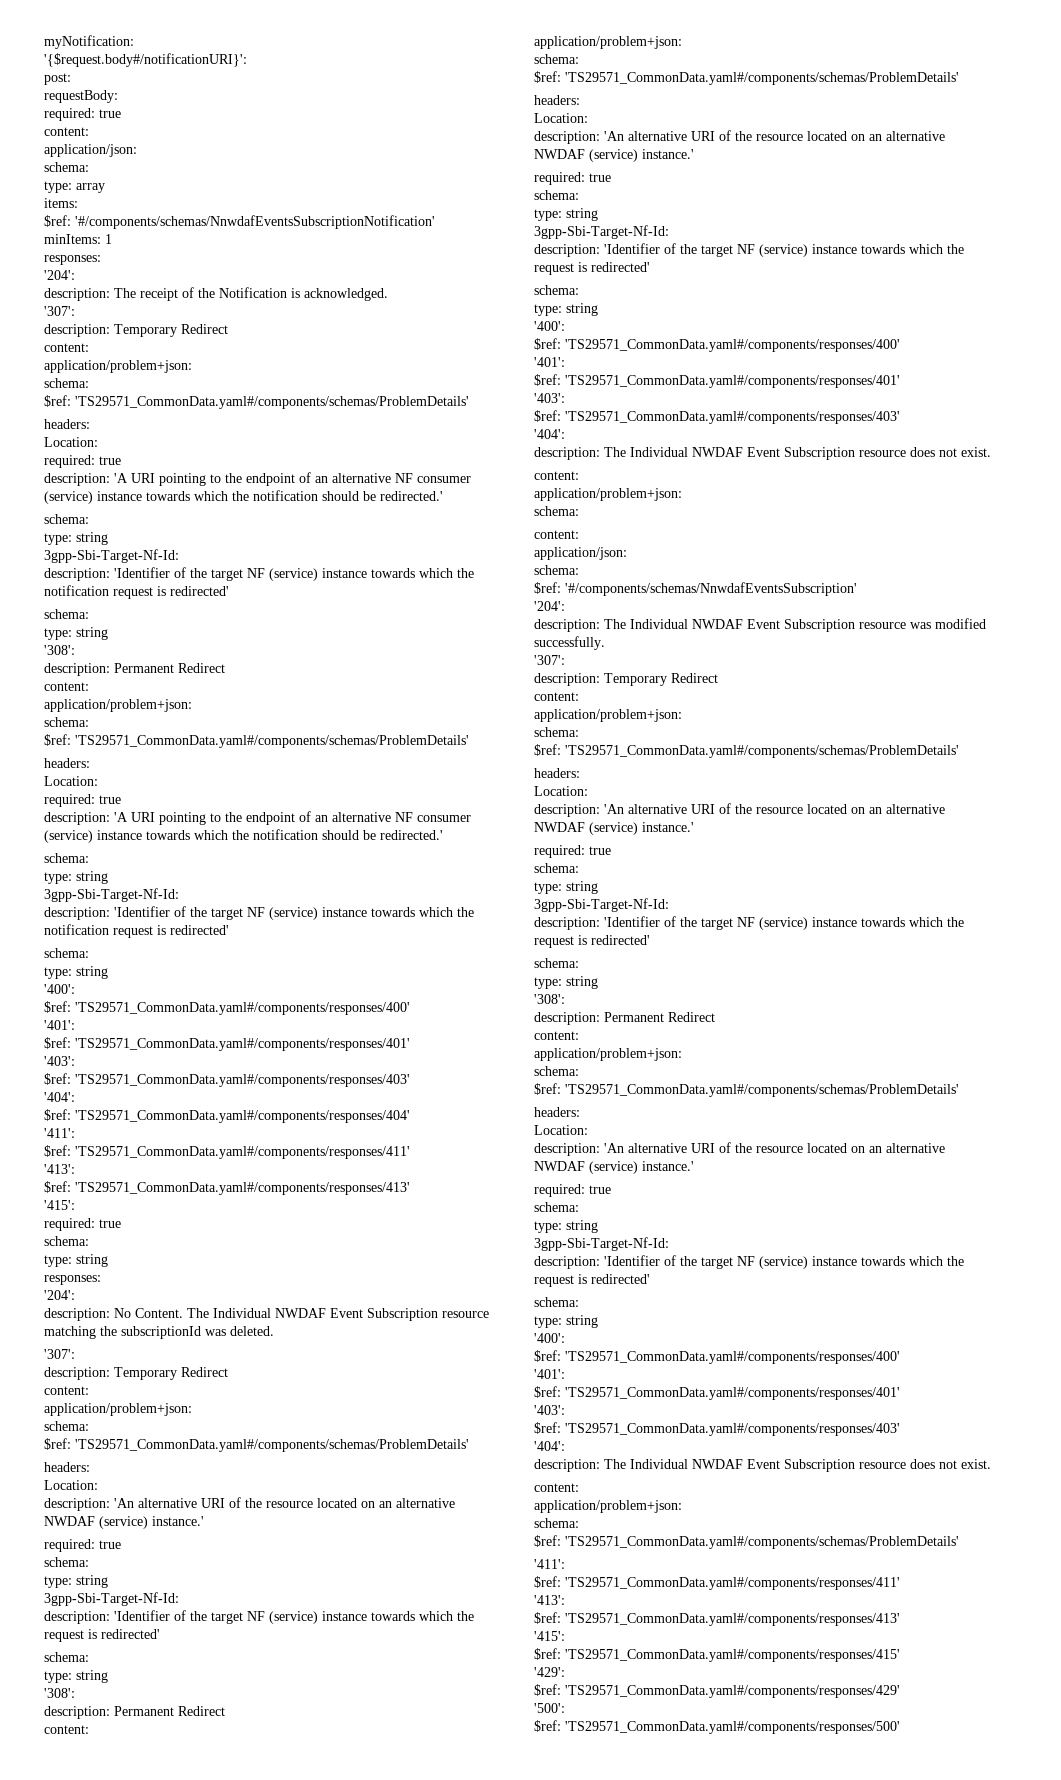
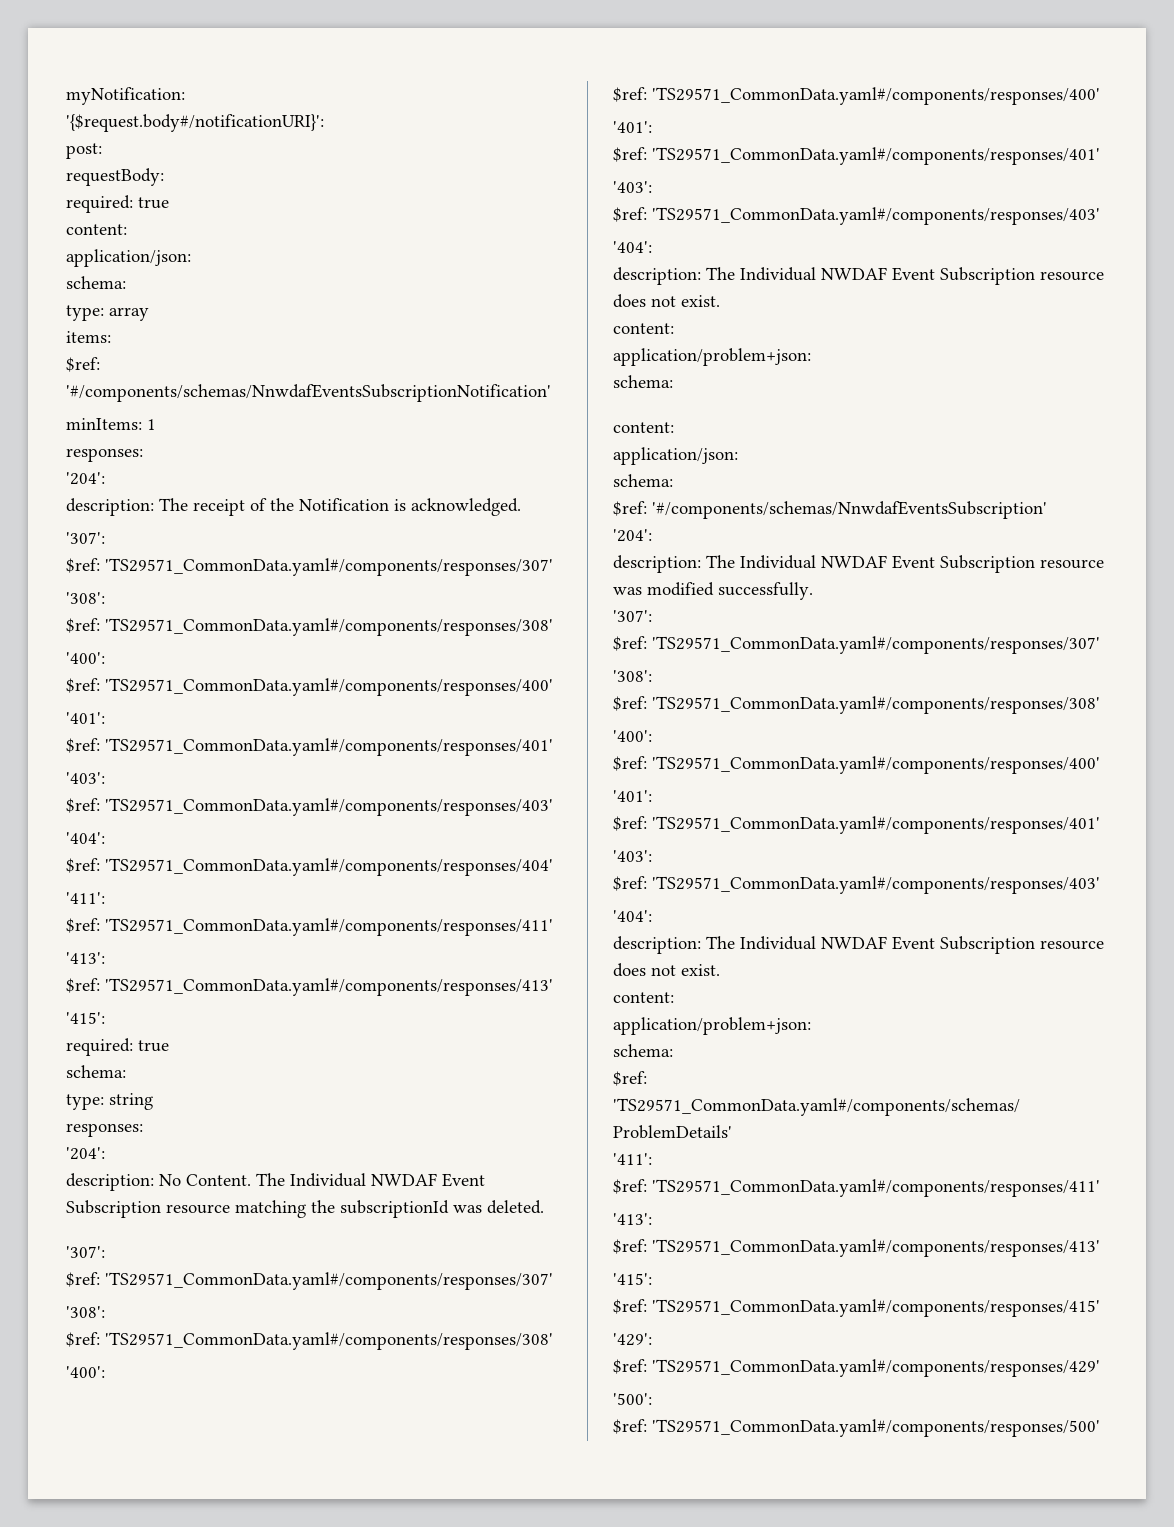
[44,324,228,337] [44,343,89,352] [44,360,192,373] [44,378,89,388] [44,395,469,409] [44,419,90,429] [44,437,98,447] [44,455,121,468] [44,472,471,486] [44,490,443,504] [44,514,89,524] [44,532,108,545] [44,549,179,563] [44,567,474,581] [44,585,229,599] [44,609,89,619] [44,627,108,640] [44,645,75,655] [44,663,225,676] [44,682,89,691] [44,699,192,712] [44,717,89,727] [44,734,469,748] [44,758,90,768] [44,776,98,786] [44,794,121,807] [44,811,471,825] [44,829,443,843] [44,853,89,863] [44,871,108,884] [44,888,179,902] [44,906,474,920] [44,924,229,938] [44,948,89,958] [44,966,108,979] description: Temporary Redirect // content: // application/problem+json: // schema: // $ref: 'TS29571_CommonData.yaml#/components/schemas/ProblemDetails' // headers: // Location: // required: true // description: 'A URI pointing to the endpoint of an alternative NF consumer (service) instance towards which the notification should be redirected.' // schema: // type: string // 3gpp-Sbi-Target-Nf-Id: // description: 'Identifier of the target NF (service) instance towards which the notification request is redirected' // schema: // type: string // '308': // description: Permanent Redirect // content: // application/problem+json: // schema: // $ref: 'TS29571_CommonData.yaml#/components/schemas/ProblemDetails' // headers: // Location: // required: true // description: 'A URI pointing to the endpoint of an alternative NF consumer (service) instance towards which the notification should be redirected.' // schema: // type: string // 3gpp-Sbi-Target-Nf-Id: // description: 'Identifier of the target NF (service) instance towards which the notification request is redirected' // schema: // type: string -> [66,558,553,576] [66,592,105,604] [66,618,553,636] $ref: 'TS29571_CommonData.yaml#/components/responses/307' // '308': // $ref: 'TS29571_CommonData.yaml#/components/responses/308'
[44,1367,228,1380] [44,1386,89,1395] [44,1403,192,1416] [44,1421,89,1431] [44,1438,469,1452] [44,1462,90,1472] [44,1480,98,1490] [44,1497,455,1511] [44,1516,204,1529] [44,1539,121,1552] [44,1557,89,1567] [44,1575,108,1588] [44,1592,179,1606] [44,1610,474,1624] [44,1629,160,1642] [44,1652,89,1662] [44,1670,108,1683] [44,1688,75,1698] [44,1706,225,1719] [44,1725,89,1734] [534,36,682,49] [534,54,579,64] [534,71,959,85] [534,95,580,105] [534,113,588,123] [534,130,945,144] [534,149,694,162] [534,172,611,185] [534,190,579,200] [534,208,598,221] [534,225,669,239] [534,243,964,257] [534,262,650,275] [534,285,579,295] [534,303,598,316] description: Temporary Redirect // content: // application/problem+json: // schema: // $ref: 'TS29571_CommonData.yaml#/components/schemas/ProblemDetails' // headers: // Location: // description: 'An alternative URI of the resource located on an alternative NWDAF (service) instance.' // required: true // schema: // type: string // 3gpp-Sbi-Target-Nf-Id: // description: 'Identifier of the target NF (service) instance towards which the request is redirected' // schema: // type: string // '308': // description: Permanent Redirect // content: // application/problem+json: // schema: // $ref: 'TS29571_CommonData.yaml#/components/schemas/ProblemDetails' // headers: // Location: // description: 'An alternative URI of the resource located on an alternative NWDAF (service) instance.' // required: true // schema: // type: string // 3gpp-Sbi-Target-Nf-Id: // description: 'Identifier of the target NF (service) instance towards which the request is redirected' // schema: // type: string -> [66,1272,553,1290] [66,1306,105,1318] [66,1332,553,1350] $ref: 'TS29571_CommonData.yaml#/components/responses/307' // '308': // $ref: 'TS29571_CommonData.yaml#/components/responses/308'
[534,673,718,686] [534,692,579,701] [534,709,682,722] [534,727,579,737] [534,744,959,758] [534,768,580,778] [534,786,588,796] [534,803,945,817] [534,822,694,835] [534,845,611,858] [534,863,579,873] [534,881,598,894] [534,898,669,912] [534,916,964,930] [534,935,650,948] [534,958,579,968] [534,976,598,989] [534,994,565,1004] [534,1012,715,1025] [534,1031,579,1040] [534,1048,682,1061] [534,1066,579,1076] [534,1083,959,1097] [534,1107,580,1117] [534,1125,588,1135] [534,1142,945,1156] [534,1161,694,1174] [534,1184,611,1197] [534,1202,579,1212] [534,1220,598,1233] [534,1237,669,1251] [534,1255,964,1269] [534,1274,650,1287] [534,1297,579,1307] [534,1315,598,1328] description: Temporary Redirect // content: // application/problem+json: // schema: // $ref: 'TS29571_CommonData.yaml#/components/schemas/ProblemDetails' // headers: // Location: // description: 'An alternative URI of the resource located on an alternative NWDAF (service) instance.' // required: true // schema: // type: string // 3gpp-Sbi-Target-Nf-Id: // description: 'Identifier of the target NF (service) instance towards which the request is redirected' // schema: // type: string // '308': // description: Permanent Redirect // content: // application/problem+json: // schema: // $ref: 'TS29571_CommonData.yaml#/components/schemas/ProblemDetails' // headers: // Location: // description: 'An alternative URI of the resource located on an alternative NWDAF (service) instance.' // required: true // schema: // type: string // 3gpp-Sbi-Target-Nf-Id: // description: 'Identifier of the target NF (service) instance towards which the request is redirected' // schema: // type: string -> [613,636,1100,654] [613,670,652,682] [613,696,1100,714] $ref: 'TS29571_CommonData.yaml#/components/responses/307' // '308': // $ref: 'TS29571_CommonData.yaml#/components/responses/308'

